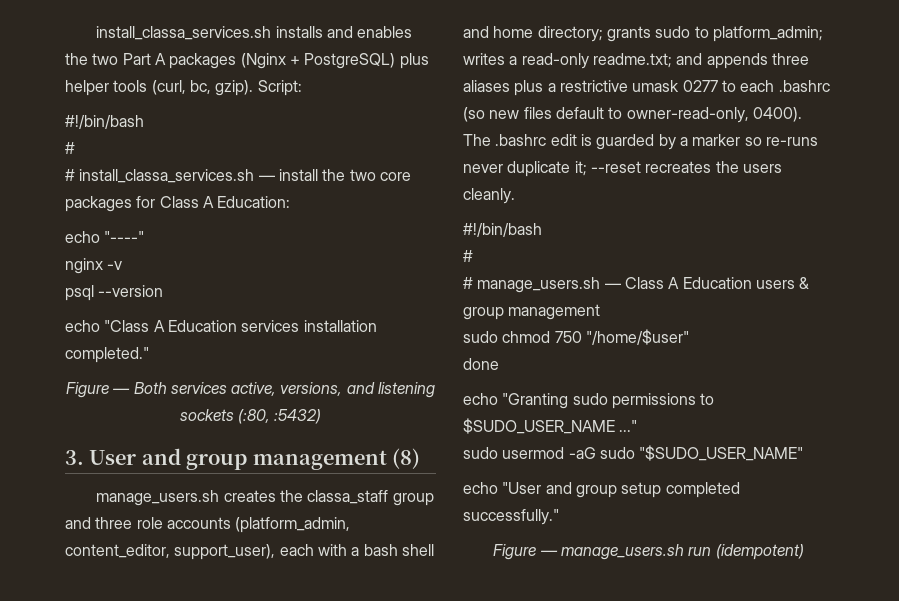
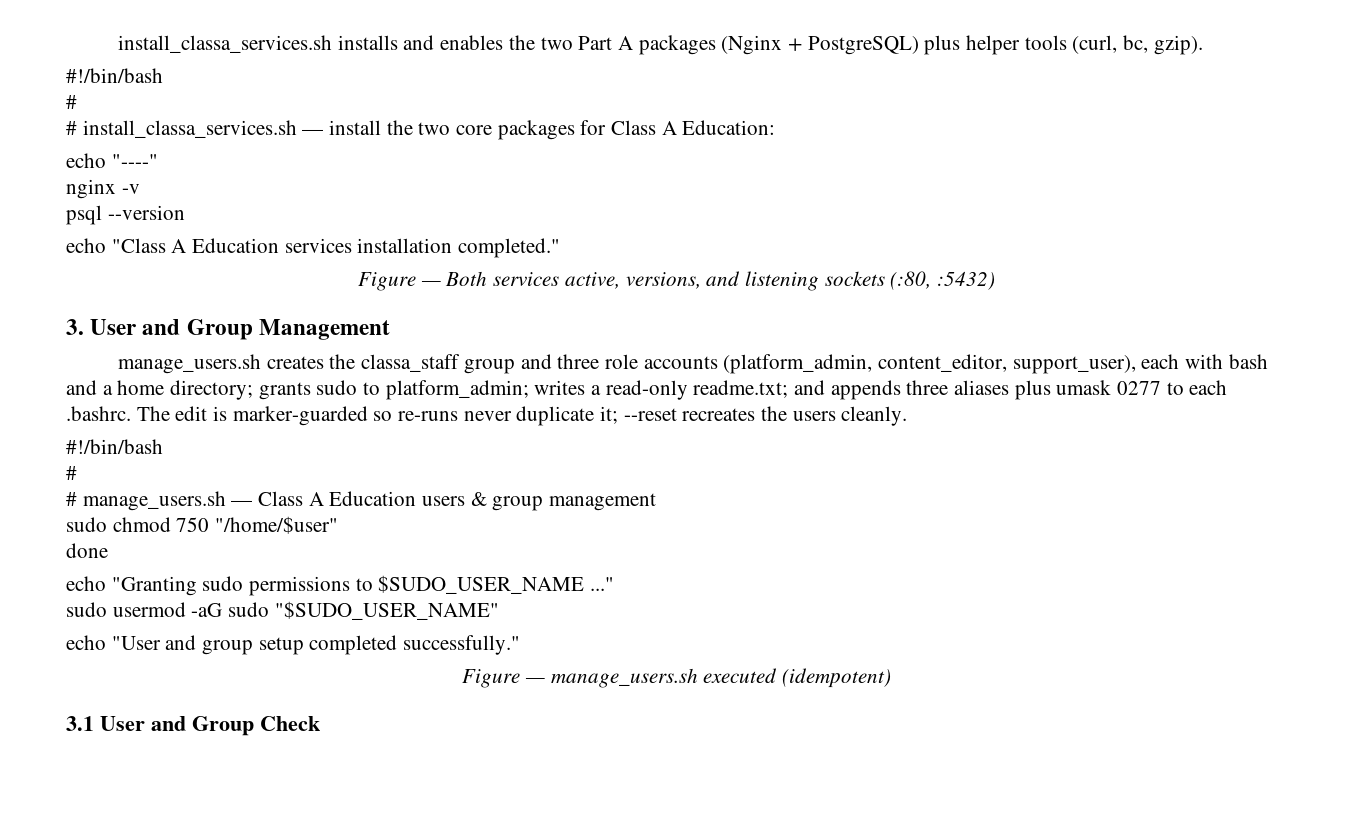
[257,80,302,96] Script: -> (1203, 45) none
[186,448,420,470] group management (8) -> [186,319,390,340] Group Management
[351,544,434,556] [463,26,489,38] a bash shell and -> [1228,354,1268,369] [66,380,113,395] bash and a
[547,80,628,92] a restrictive -> (1051, 390) none
[778,80,830,92] [463,107,802,123] [463,134,741,150] .bashrc (so new files default to owner-read-only, 0400). The .bashrc edit is guarded by a marker -> [66,406,368,426] .bashrc. The edit is marker-guarded
[688,547,712,556] run -> [703,668,778,683] executed
(804, 552) none -> [66,716,320,736] // 3.1 User and Group Check

